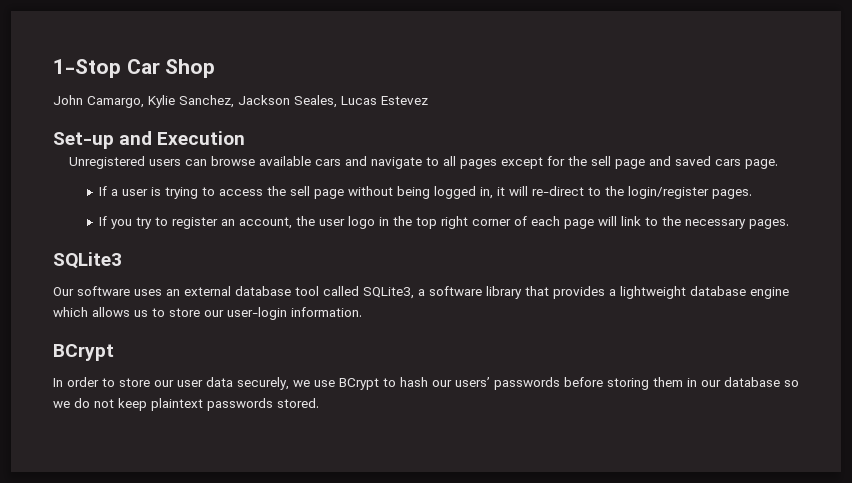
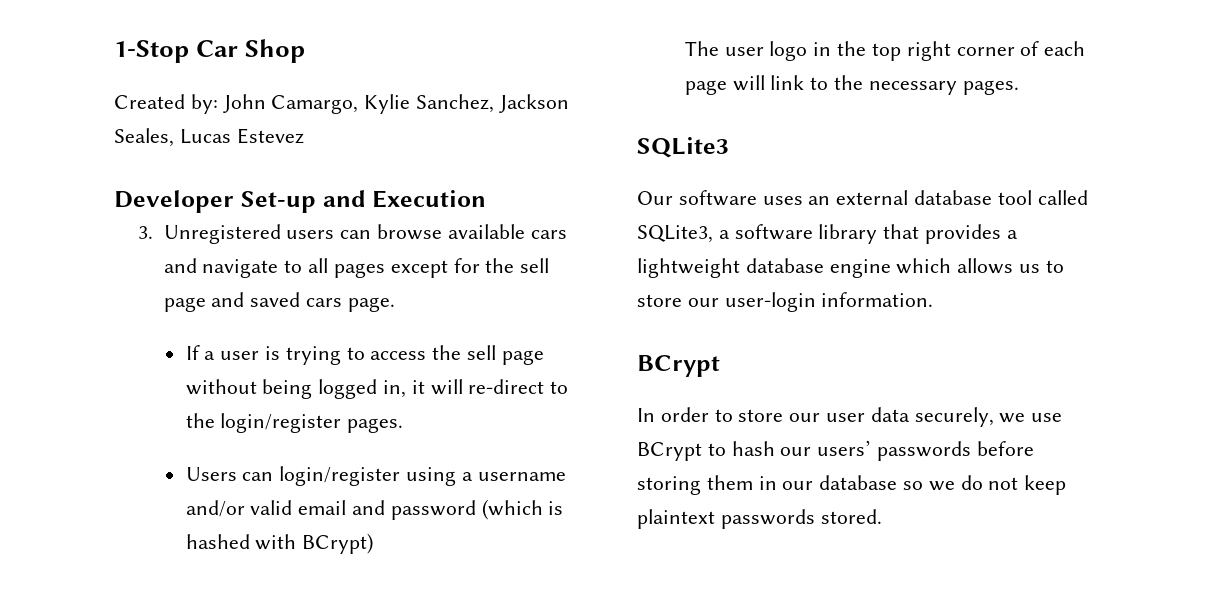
(216, 68) none -> [114,94,218,114] Created by:
(428, 100) none -> [114,190,234,213] Developer
(246, 138) none -> [137,226,153,239] 3.
[99,216,316,229] If you try to register an account, the -> [185,466,566,486] [185,499,564,520] [185,533,374,554] [684,41,719,56] Users can login/register using a username and/or valid email and password (which is hashed with BCrypt) // The

